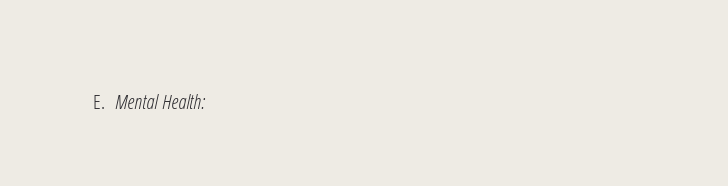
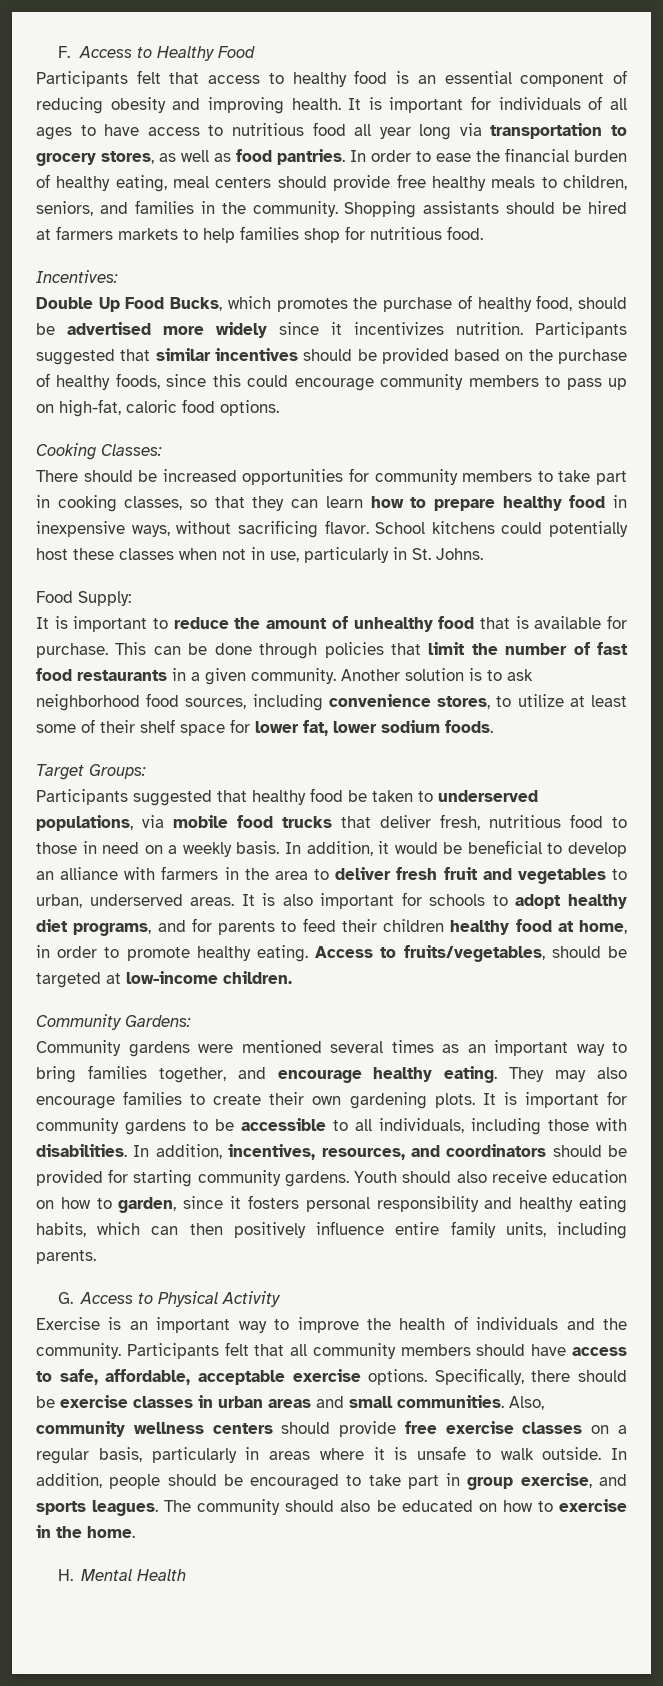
[92,94,207,109] E. Mental Health: -> [57,46,255,61] [36,70,628,87] [36,96,627,114] [36,122,627,140] [36,148,627,166] [36,174,628,192] [36,200,627,218] [36,226,483,243] [36,270,118,283] [36,295,628,312] [36,322,627,338] [36,348,627,365] [36,373,627,391] [36,399,279,417] [36,443,162,460] [36,468,628,485] [36,495,627,512] [36,520,628,538] [36,547,483,563] [36,591,131,606] [36,615,627,632] [36,642,628,659] [36,668,533,685] [36,693,627,711] [36,719,493,736] [36,764,146,780] [36,788,538,806] [36,814,627,831] [36,840,627,857] [36,866,627,884] [36,892,627,909] [36,918,627,936] [36,945,627,962] [36,971,292,988] [36,1014,191,1030] [36,1040,627,1057] [36,1065,628,1083] [36,1091,627,1109] [36,1118,627,1135] [36,1144,627,1160] [36,1169,627,1187] [36,1195,627,1213] [36,1221,627,1239] [36,1250,96,1264] [57,1291,282,1307] [36,1316,627,1333] [36,1342,627,1359] [36,1368,627,1385] [36,1395,544,1410] [36,1421,627,1437] [36,1446,627,1464] [36,1473,627,1490] [36,1499,627,1516] [36,1525,135,1538] [57,1569,187,1581] F. Access to Healthy Food // Participants felt that access to healthy food is an essential component of reducing obesity and improving health. It is important for individuals of all ages to have access to nutritious food all year long via transportation to grocery stores, as well as food pantries. In order to ease the financial burden of healthy eating, meal centers should provide free healthy meals to children, seniors, and families in the community. Shopping assistants should be hired at farmers markets to help families shop for nutritious food. // Incentives: // Double Up Food Bucks, which promotes the purchase of healthy food, should be advertised more widely since it incentivizes nutrition. Participants suggested that similar incentives should be provided based on the purchase of healthy foods, since this could encourage community members to pass up on high-fat, caloric food options. // Cooking Classes: // There should be increased opportunities for community members to take part in cooking classes, so that they can learn how to prepare healthy food in inexpensive ways, without sacrificing flavor. School kitchens could potentially host these classes when not in use, particularly in St. Johns. // Food Supply: // It is important to reduce the amount of unhealthy food that is available for purchase. This can be done through policies that limit the number of fast food restaurants in a given community. Another solution is to ask neighborhood food sources, including convenience stores, to utilize at least some of their shelf space for lower fat, lower sodium foods. // Target Groups: // Participants suggested that healthy food be taken to underserved populations, via mobile food trucks that deliver fresh, nutritious food to those in need on a weekly basis. In addition, it would be beneficial to develop an alliance with farmers in the area to deliver fresh fruit and vegetables to urban, underserved areas. It is also important for schools to adopt healthy diet programs, and for parents to feed their children healthy food at home, in order to promote healthy eating. Access to fruits/vegetables, should be targeted at low-income children. // Community Gardens: // Community gardens were mentioned several times as an important way to bring families together, and encourage healthy eating. They may also encourage families to create their own gardening plots. It is important for community gardens to be accessible to all individuals, including those with disabilities. In addition, incentives, resources, and coordinators should be provided for starting community gardens. Youth should also receive education on how to garden, since it fosters personal responsibility and healthy eating habits, which can then positively influence entire family units, including parents. // G. Access to Physical Activity // Exercise is an important way to improve the health of individuals and the community. Participants felt that all community members should have access to safe, affordable, acceptable exercise options. Specifically, there should be exercise classes in urban areas and small communities. Also, community wellness centers should provide free exercise classes on a regular basis, particularly in areas where it is unsafe to walk outside. In addition, people should be encouraged to take part in group exercise, and sports leagues. The community should also be educated on how to exercise in the home. // H. Mental Health

